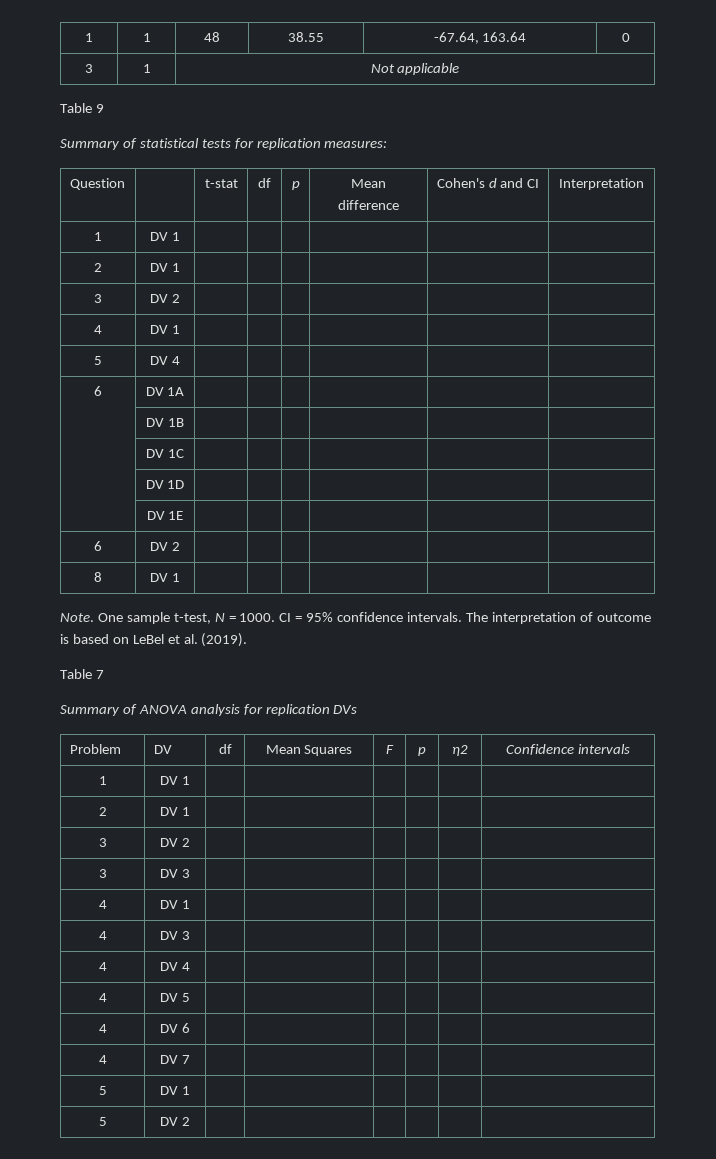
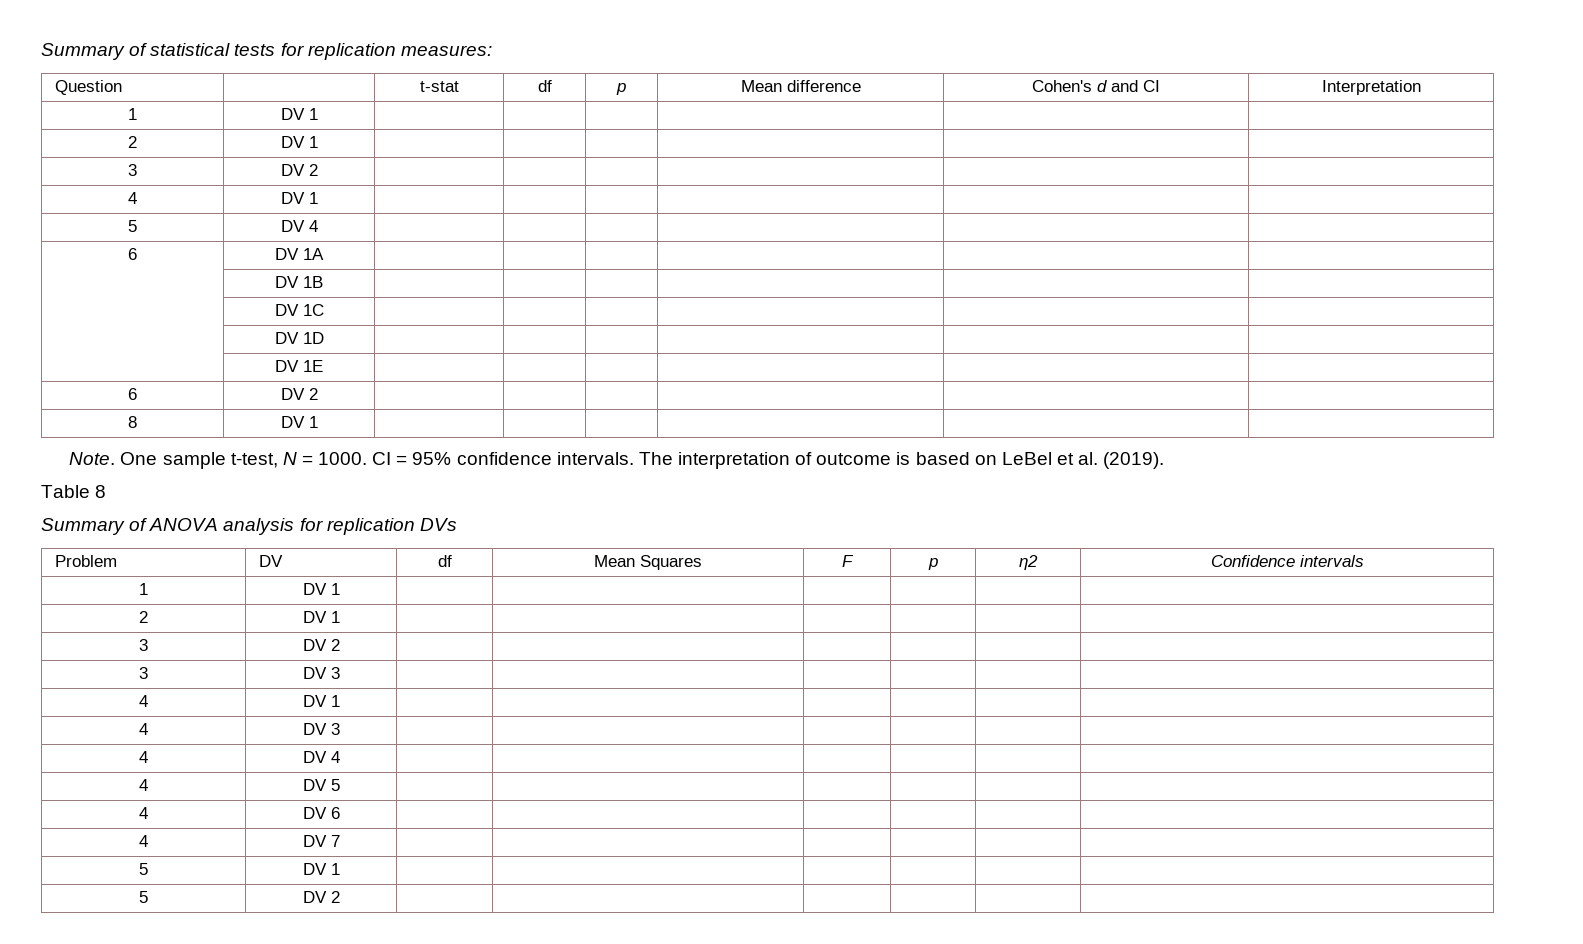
[85,33,93,42] [142,33,151,42] [204,32,220,42] [288,32,324,42] [433,32,527,44] [621,33,630,42] [85,64,93,73] [142,64,151,73] [370,63,460,75] [60,103,104,113] 1 | 1 | 48 | 38.55 | -67.64, 163.64 | 0 // 3 | 1 | Not applicable // Table 9 // -> (41, 51) none
[95,670,104,679] 7 -> [95,485,107,498] 8

